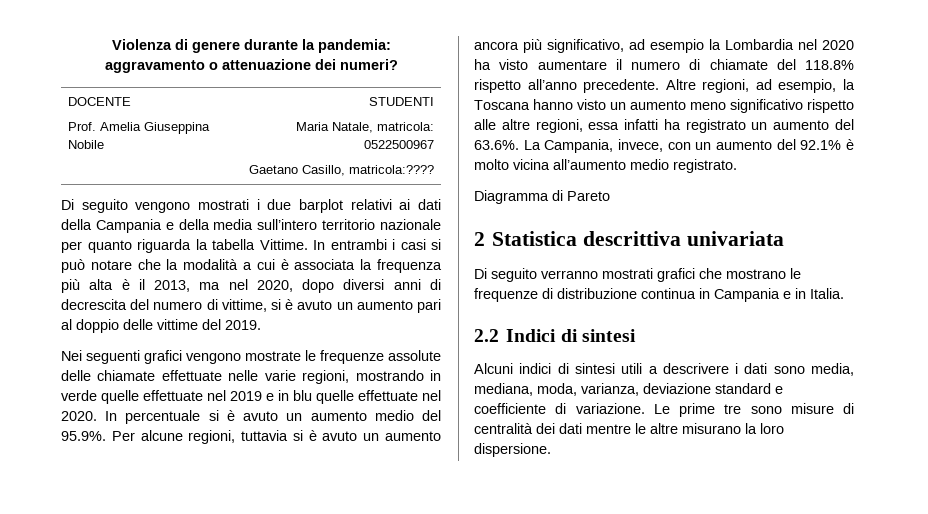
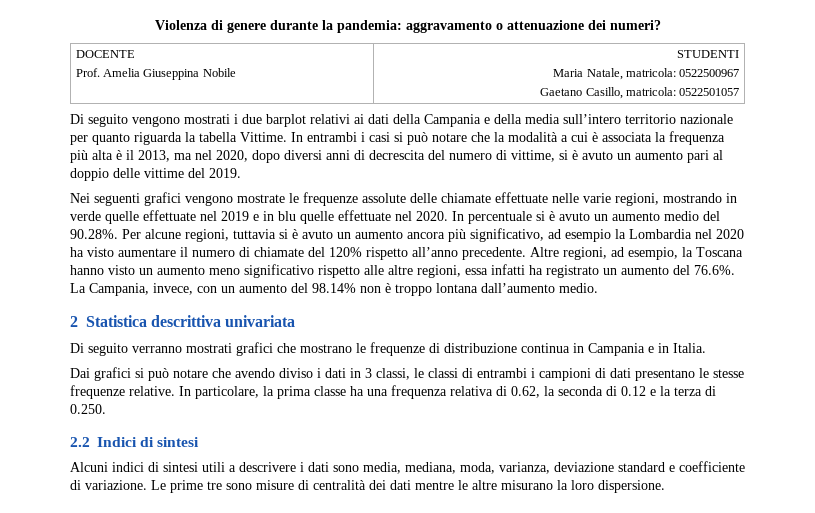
[349,165,435,174] matricola:???? -> [625,87,740,96] matricola: 0522501057
[61,431,106,441] 95.9%. -> [70,229,118,239] 90.28%.
[805,60,854,70] 118.8% -> [329,247,362,257] 120%
[474,140,519,150] 63.6%. -> [694,265,735,275] 76.6%.
[800,139,854,150] [474,159,737,173] [474,190,610,204] 92.1% è molto vicina all’aumento medio registrato. // Diagramma di Pareto -> [312,283,598,296] 98.14% non è troppo lontana dall’aumento medio.
(844, 293) none -> [70,367,744,381] [70,385,716,399] [70,404,106,414] // Dai grafici si può notare che avendo diviso i dati in 3 classi, le classi di entrambi i campioni di dati presentano le stesse frequenze relative. In particolare, la prima classe ha una frequenza relativa di 0.62, la seconda di 0.12 e la terza di 0.250.

